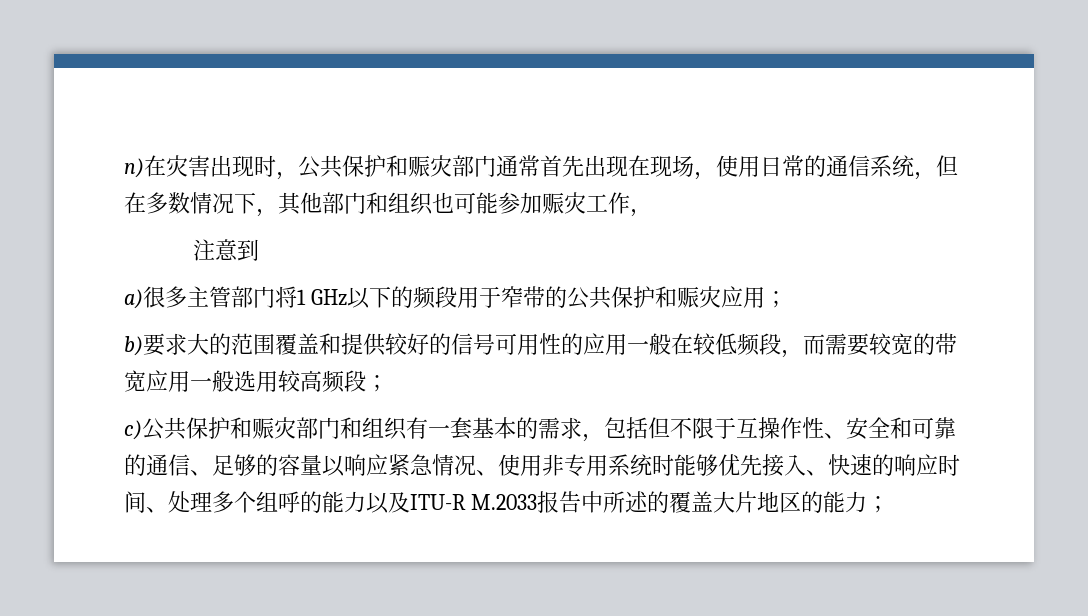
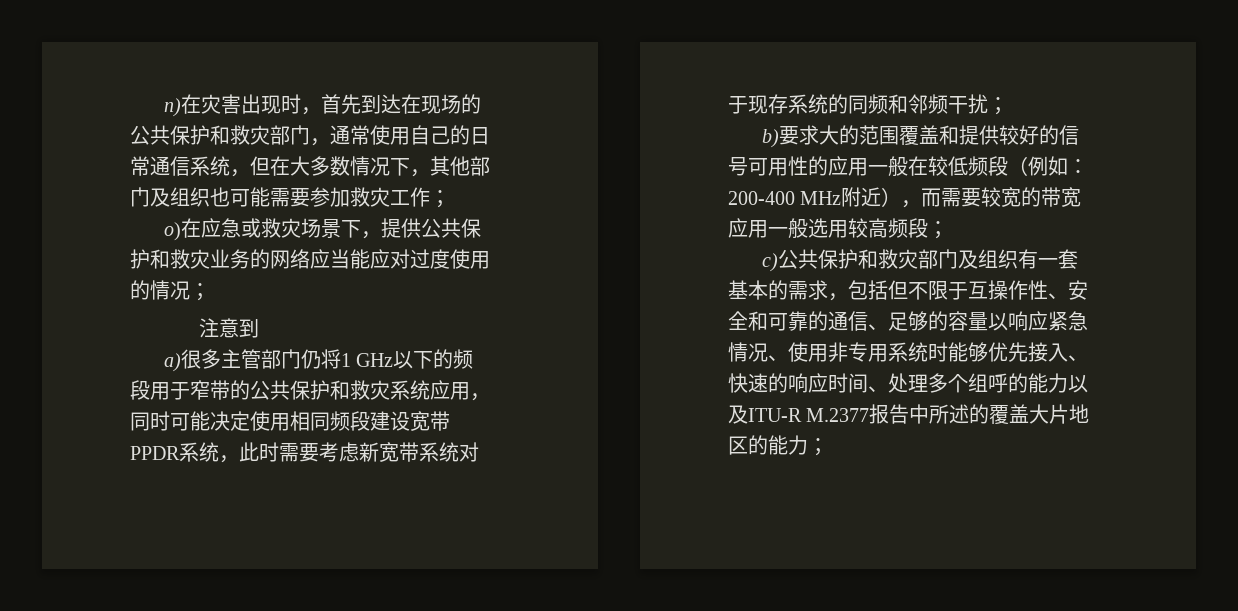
[298,155,826,180] 公共保护和赈灾部门通常首先出现在现场，使用日常的 -> [320,94,481,114] [130,125,490,146] [130,156,150,176] 首先到达在现场的公共保护和救灾部门，通常使用自己的日常
(146, 203) none -> [290,156,310,176] 大
[366,192,388,214] 和 -> [150,188,170,207] 及
[498,192,652,217] 参加赈灾工作， -> [270,187,450,208] [163,218,481,241] [130,249,490,269] [130,280,210,301] 需要参加救灾工作； // o)在应急或救灾场景下，提供公共保护和救灾业务的网络应当能应对过度使用的情况；
(275, 297) none -> [300,349,321,369] 仍
[676,286,765,308] 赈灾应用 -> [350,380,490,401] [130,411,450,431] [130,442,479,463] [728,94,988,114] 救灾系统应用，同时可能决定使用相同频段建设宽带PPDR系统，此时需要考虑新宽带系统对于现存系统的同频和邻频干扰
(781, 344) none -> [1008,156,1088,176] [728,187,902,207] （例如：200-400 MHz附近）
[252,417,362,439] 赈灾部门和 -> [877,249,978,269] 救灾部门及
[470,494,537,510] M.2033 -> [806,408,870,422] M.2377

